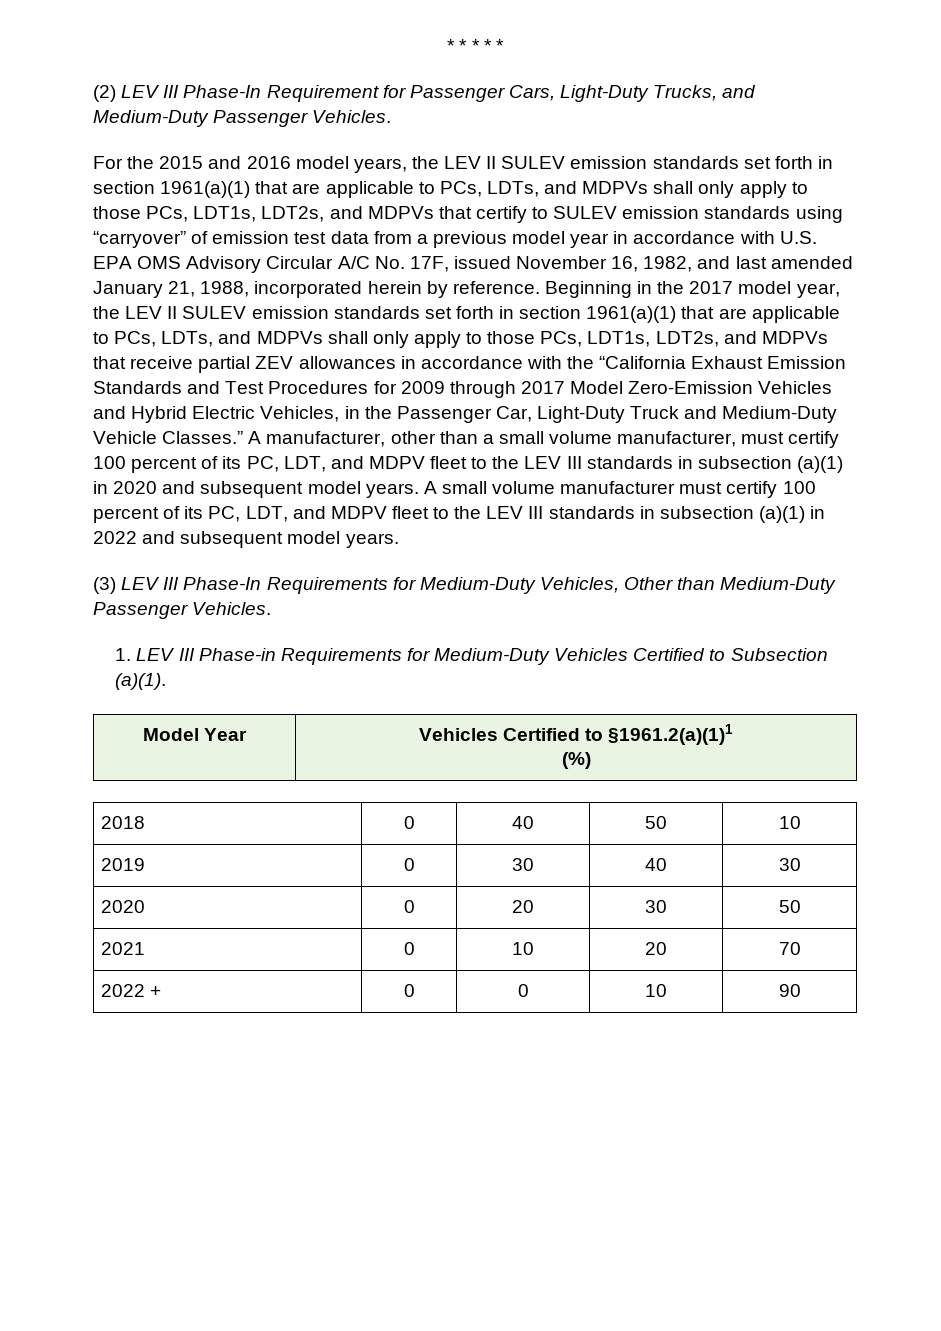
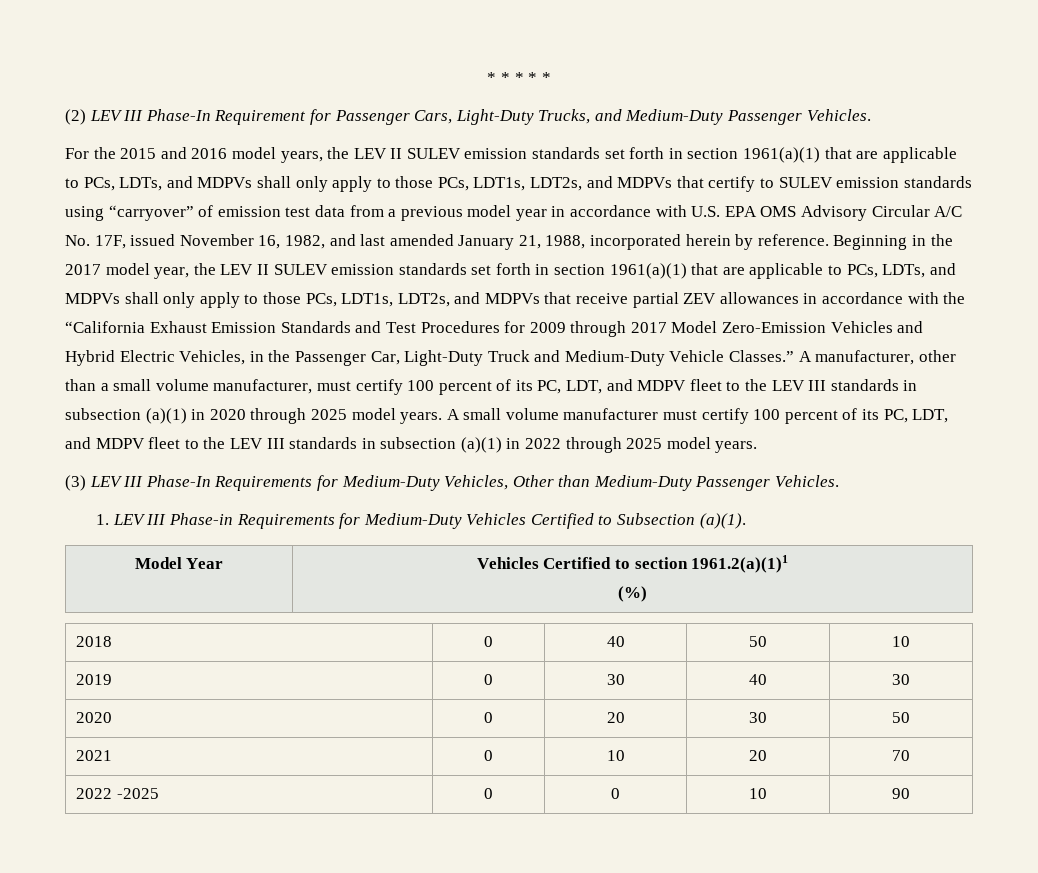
[162,481,304,498] and subsequent -> [250,408,347,424] through 2025
[142,531,284,548] and subsequent -> [565,437,663,453] through 2025
[608,724,734,745] §1961.2(a)(1)1 -> [634,555,789,573] section 1961.2(a)(1)1
[150,986,162,997] + -> [117,788,160,799] -2025

